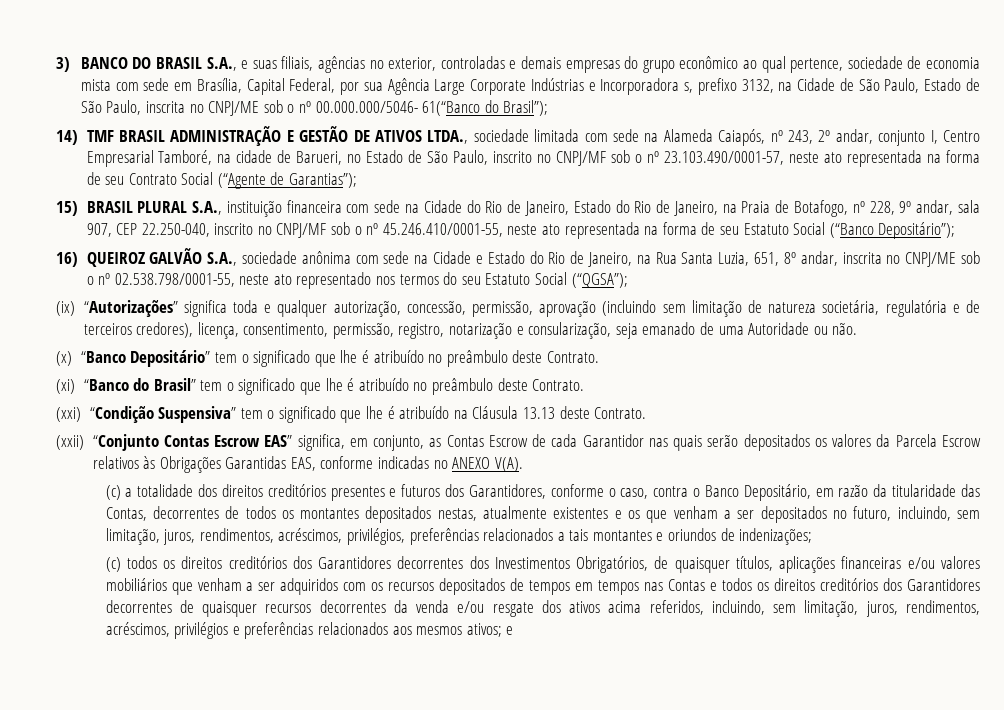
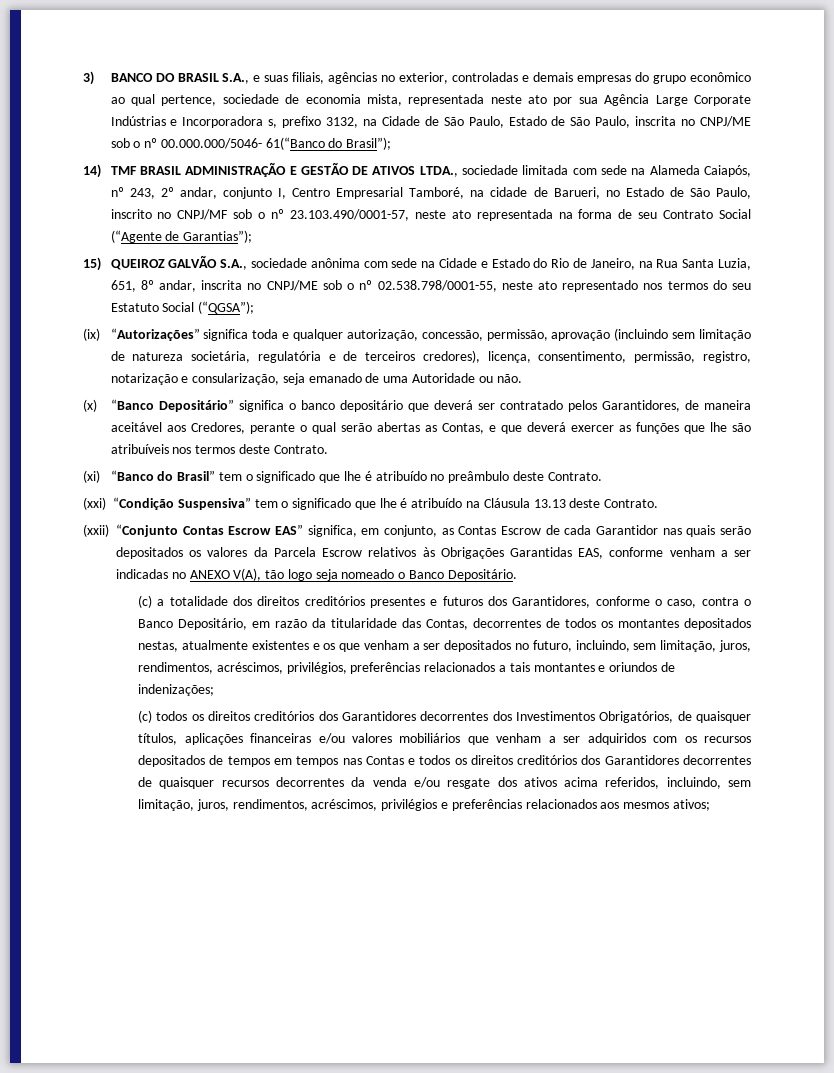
[80,78,336,95] mista com sede em Brasília, Capital Federal, -> [366,94,548,106] mista, representada neste ato
[86,200,981,217] [86,222,956,239] [56,252,78,267] BRASIL PLURAL S.A., instituição financeira com sede na Cidade do Rio de Janeiro, Estado do Rio de Janeiro, na Praia de Botafogo, nº 228, 9º andar, sala 907, CEP 22.250-040, inscrito no CNPJ/MF sob o nº 45.246.410/0001-55, neste ato representada na forma de seu Estatuto Social (“Banco Depositário”); // 16) -> (101, 264) none
[214,350,508,367] tem o significado que lhe é atribuído no preâmbulo -> [238,400,751,412] [110,422,751,434] [110,444,236,454] significa o banco depositário que deverá ser contratado pelos Garantidores, de maneira aceitável aos Credores, perante o qual serão abertas as Contas, e que deverá exercer as funções que lhe são atribuíveis nos termos
[378,456,523,472] indicadas no ANEXO V(A). -> [669,547,751,557] [116,568,517,581] venham a ser indicadas no ANEXO V(A), tão logo seja nomeado o Banco Depositário.
[506,626,514,635] e -> (710, 805) none

